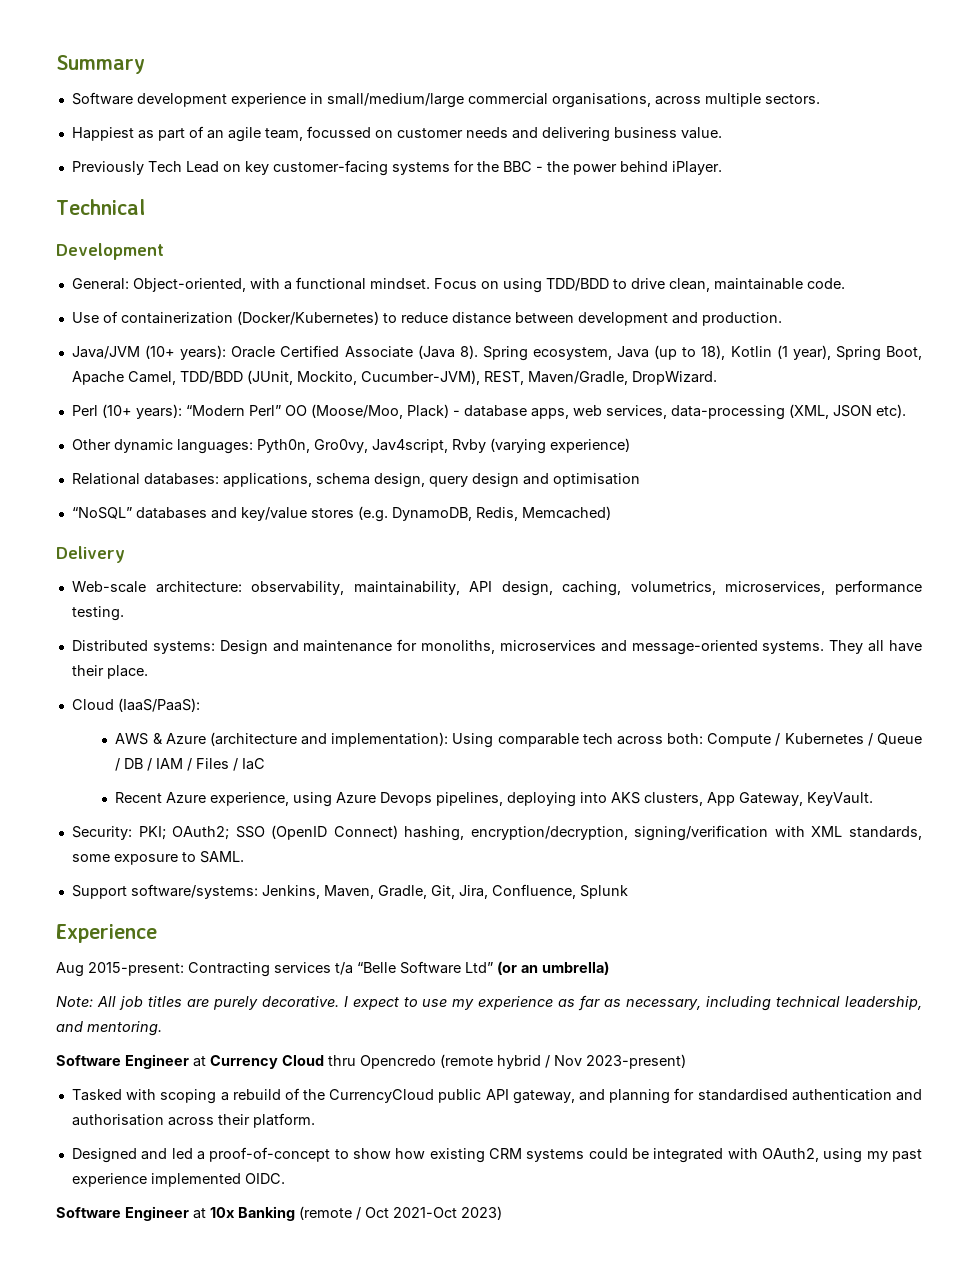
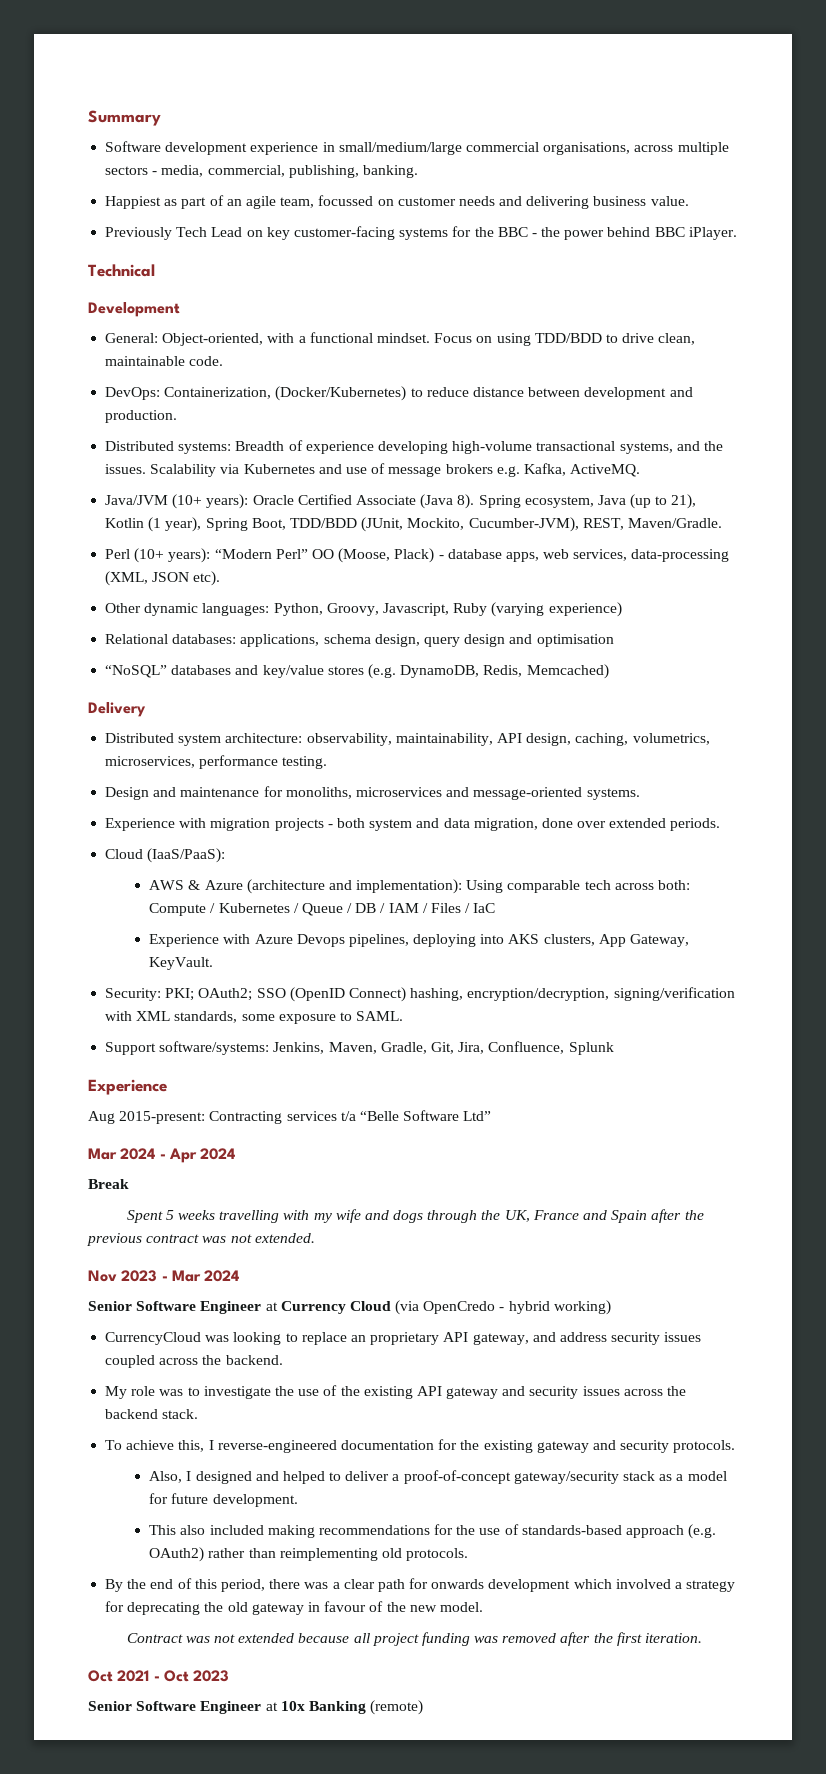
[764,94,820,104] sectors. -> [105,165,418,178] sectors - media, commercial, publishing, banking.
(668, 166) none -> [654,227,685,237] BBC
[71,311,233,324] Use of containerization -> [105,387,272,400] DevOps: Containerization,
(782, 319) none -> [105,440,723,454] [105,463,641,477] // Distributed systems: Breadth of experience developing high-volume transactional systems, and the issues. Scalability via Kubernetes and use of message brokers e.g. Kafka, ActiveMQ.
[701,345,726,360] 18), -> [671,494,697,509] 21),
[71,371,176,385] Apache Camel, -> (286, 524) none
[527,371,717,385] Maven/Gradle, DropWizard. -> [627,518,722,528] Maven/Gradle.
[310,404,403,419] (Moose/Moo, -> [338,548,391,563] (Moose,
[256,439,486,453] Pyth0n, Gro0vy, Jav4script, Rvby -> [273,603,488,616] Python, Groovy, Javascript, Ruby
[71,581,146,593] Web-scale -> [105,733,222,746] Distributed system
[71,640,215,654] Distributed systems: -> (328, 762) none
[829,640,923,654] [71,665,148,679] They all have their place. -> [105,818,721,831] // Experience with migration projects - both system and data migration, done over extended periods.
[115,792,333,807] Recent Azure experience, using -> [149,934,251,947] Experience with
[497,961,609,975] [56,995,922,1011] [56,1021,162,1036] (or an umbrella) // Note: All job titles are purely decorative. I expect to use my experience as far as necessary, including technical leadership, and mentoring. // -> [88,1148,236,1163] [88,1179,129,1189] [126,1209,704,1223] [87,1233,315,1246] [88,1270,240,1282] [88,1301,132,1311] // Mar 2024 - Apr 2024 // Break // Spent 5 weeks travelling with my wife and dogs through the UK, France and Spain after the previous contract was not extended. // Nov 2023 - Mar 2024 // Senior
[328,1054,686,1069] [71,1088,922,1104] [71,1113,315,1128] [71,1147,922,1163] [71,1173,285,1187] thru Opencredo (remote hybrid / Nov 2023-present) // Tasked with scoping a rebuild of the CurrencyCloud public API gateway, and planning for standardised authentication and authorisation across their platform. // Designed and led a proof-of-concept to show how existing CRM systems could be integrated with OAuth2, using my past experience implemented OIDC. // -> [395,1300,611,1315] [105,1332,702,1345] [105,1355,283,1368] [105,1385,687,1399] [105,1409,199,1419] [105,1439,736,1453] [149,1470,727,1484] [149,1493,298,1507] [149,1524,717,1539] [149,1547,469,1562] [105,1578,736,1592] [105,1601,483,1615] [126,1632,703,1646] [88,1670,230,1682] [88,1701,132,1711] (via OpenCredo - hybrid working) // CurrencyCloud was looking to replace an proprietary API gateway, and address security issues coupled across the backend. // My role was to investigate the use of the existing API gateway and security issues across the backend stack. // To achieve this, I reverse-engineered documentation for the existing gateway and security protocols. // Also, I designed and helped to deliver a proof-of-concept gateway/security stack as a model for future development. // This also included making recommendations for the use of standards-based approach (e.g. OAuth2) rather than reimplementing old protocols. // By the end of this period, there was a clear path for onwards development which involved a strategy for deprecating the old gateway in favour of the new model. // Contract was not extended because all project funding was removed after the first iteration. // Oct 2021 - Oct 2023 // Senior
[299,1206,502,1220] (remote / Oct 2021-Oct 2023) -> [370,1700,424,1715] (remote)

